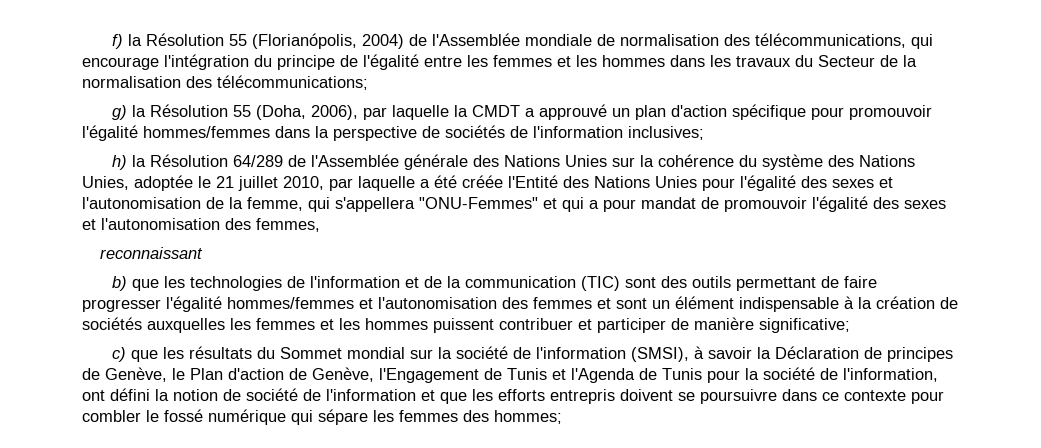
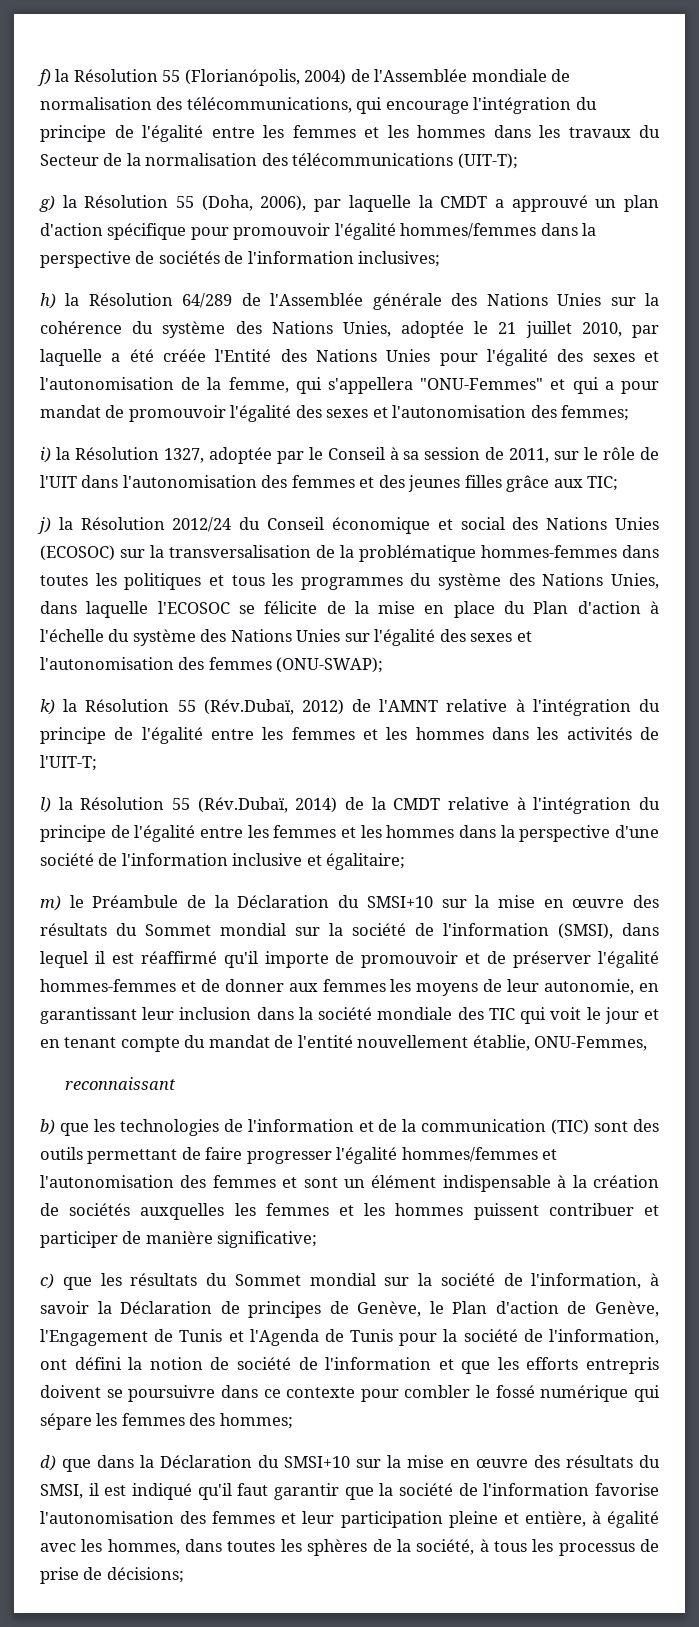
[217,75,368,90] télécommunications; -> [292,153,518,169] télécommunications (UIT-T);
[256,218,320,232] femmes, -> [561,405,630,421] [40,447,659,464] [40,475,619,492] [37,517,660,534] [40,545,659,562] [40,573,659,590] [40,601,659,618] [40,629,532,646] [40,657,384,673] [40,699,660,716] [40,727,659,744] [40,755,97,771] [40,797,661,814] [40,825,659,842] [40,853,406,870] [40,895,659,911] [40,923,659,939] [40,951,660,968] [40,979,660,996] [40,1007,660,1024] [40,1035,648,1052] femmes; // i) la Résolution 1327, adoptée par le Conseil à sa session de 2011, sur le rôle de l'UIT dans l'autonomisation des femmes et des jeunes filles grâce aux TIC; // j) la Résolution 2012/24 du Conseil économique et social des Nations Unies (ECOSOC) sur la transversalisation de la problématique hommes-femmes dans toutes les politiques et tous les programmes du système des Nations Unies, dans laquelle l'ECOSOC se félicite de la mise en place du Plan d'action à l'échelle du système des Nations Unies sur l'égalité des sexes et l'autonomisation des femmes (ONU-SWAP); // k) la Résolution 55 (Rév.Dubaï, 2012) de l'AMNT relative à l'intégration du principe de l'égalité entre les femmes et les hommes dans les activités de l'UIT-T; // l) la Résolution 55 (Rév.Dubaï, 2014) de la CMDT relative à l'intégration du principe de l'égalité entre les femmes et les hommes dans la perspective d'une société de l'information inclusive et égalitaire; // m) le Préambule de la Déclaration du SMSI+10 sur la mise en œuvre des résultats du Sommet mondial sur la société de l'information (SMSI), dans lequel il est réaffirmé qu'il importe de promouvoir et de préserver l'égalité hommes-femmes et de donner aux femmes les moyens de leur autonomie, en garantissant leur inclusion dans la société mondiale des TIC qui voit le jour et en tenant compte du mandat de l'entité nouvellement établie, ONU-Femmes,
[536,347,690,362] l'information (SMSI), -> [531,1273,642,1289] l'information,
(562, 417) none -> [40,1455,660,1472] [40,1483,660,1500] [40,1511,660,1528] [40,1539,659,1556] [40,1567,184,1584] // d) que dans la Déclaration du SMSI+10 sur la mise en œuvre des résultats du SMSI, il est indiqué qu'il faut garantir que la société de l'information favorise l'autonomisation des femmes et leur participation pleine et entière, à égalité avec les hommes, dans toutes les sphères de la société, à tous les processus de prise de décisions;

